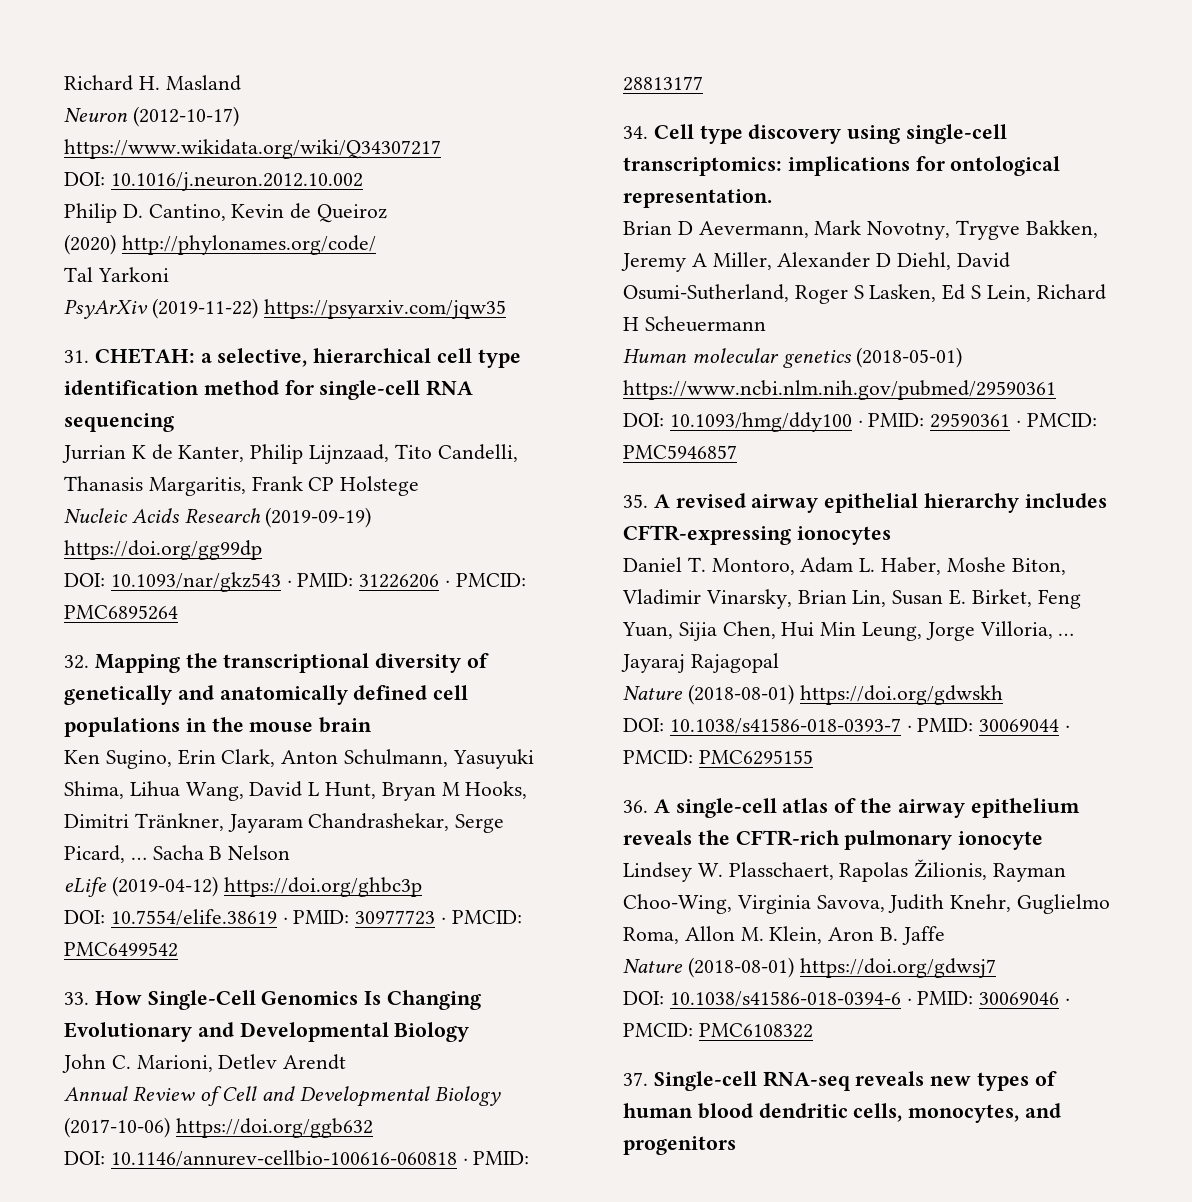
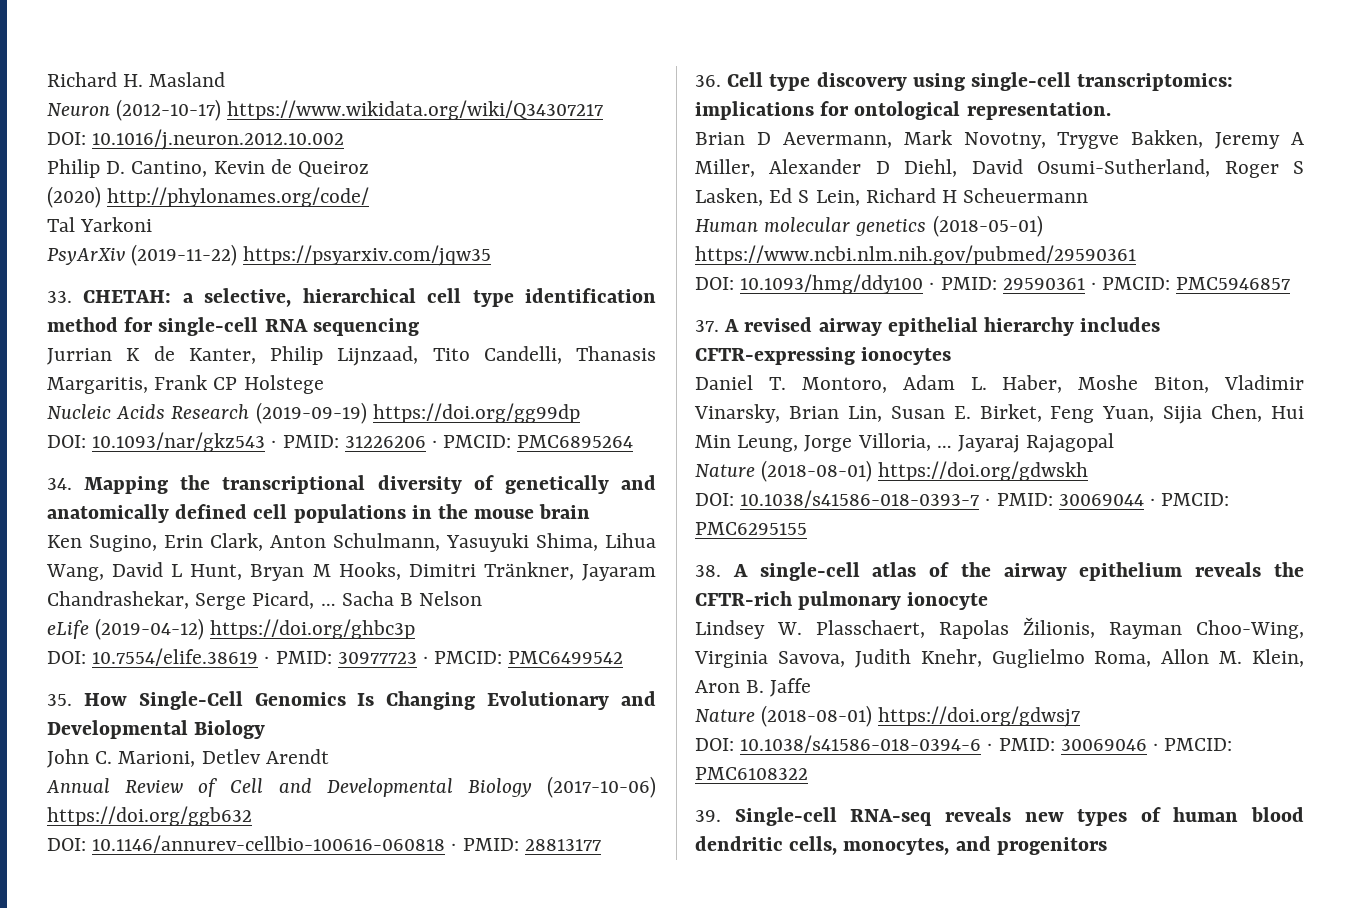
[64,350,89,363] 31. -> [47,291,72,303] 33.
[64,655,89,669] 32. -> [47,478,72,490] 34.
[64,992,89,1005] 33. -> [47,694,72,706] 35.
[623,126,648,139] 34. -> [695,75,721,87] 36.
[623,494,648,508] 35. -> [695,320,719,332] 37.
[623,800,648,813] 36. -> [695,565,721,577] 38.
[623,1072,648,1086] 37. -> [695,810,721,822] 39.

